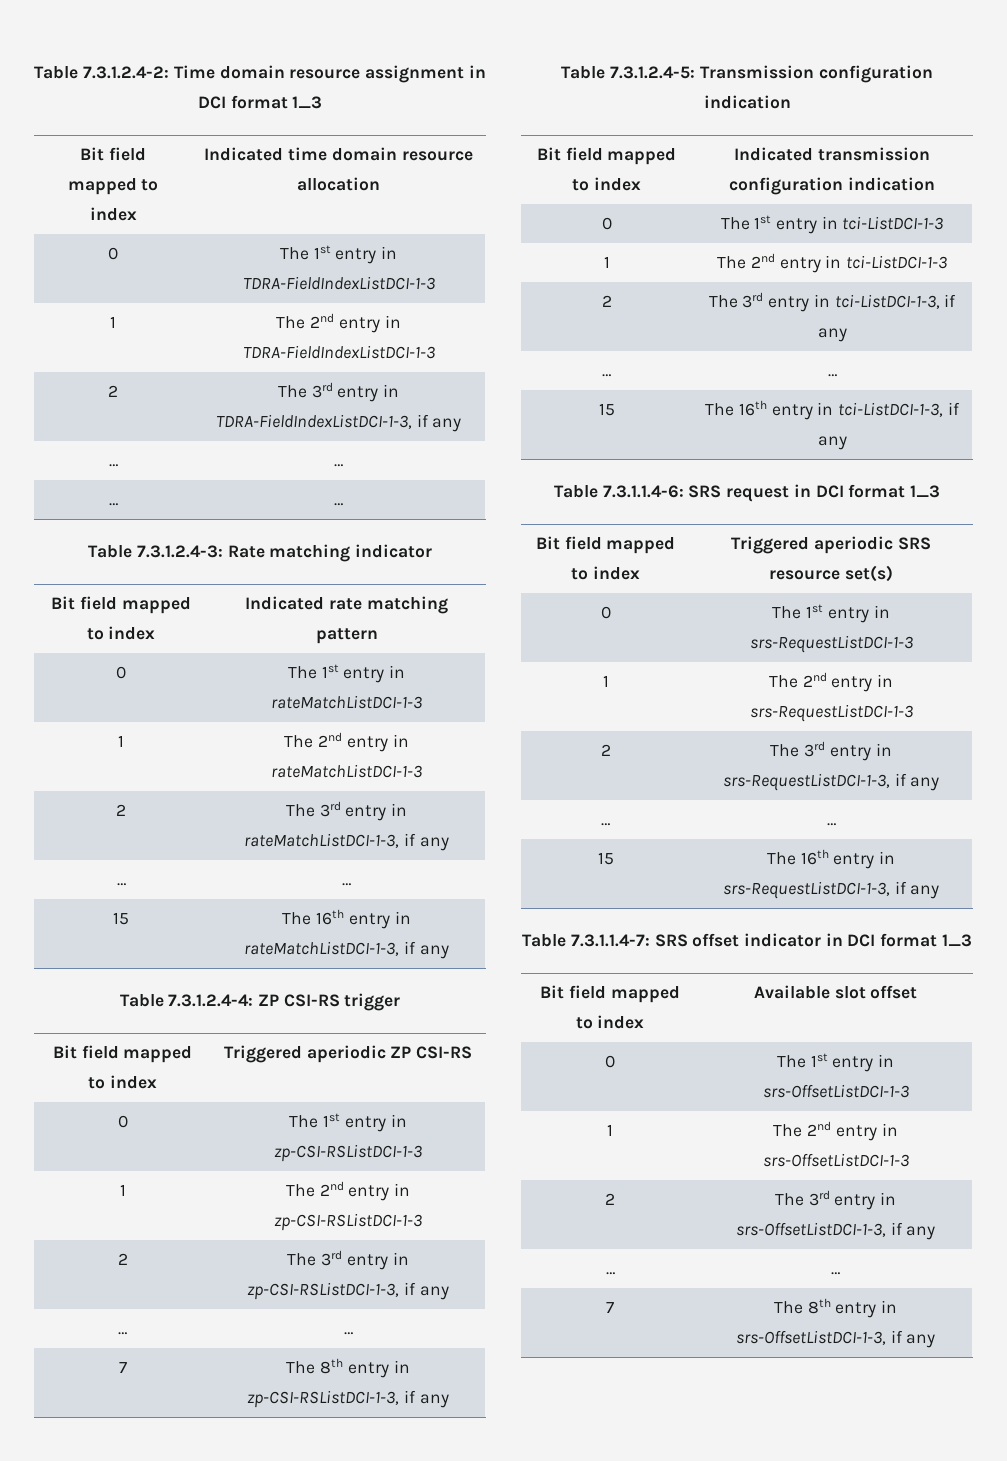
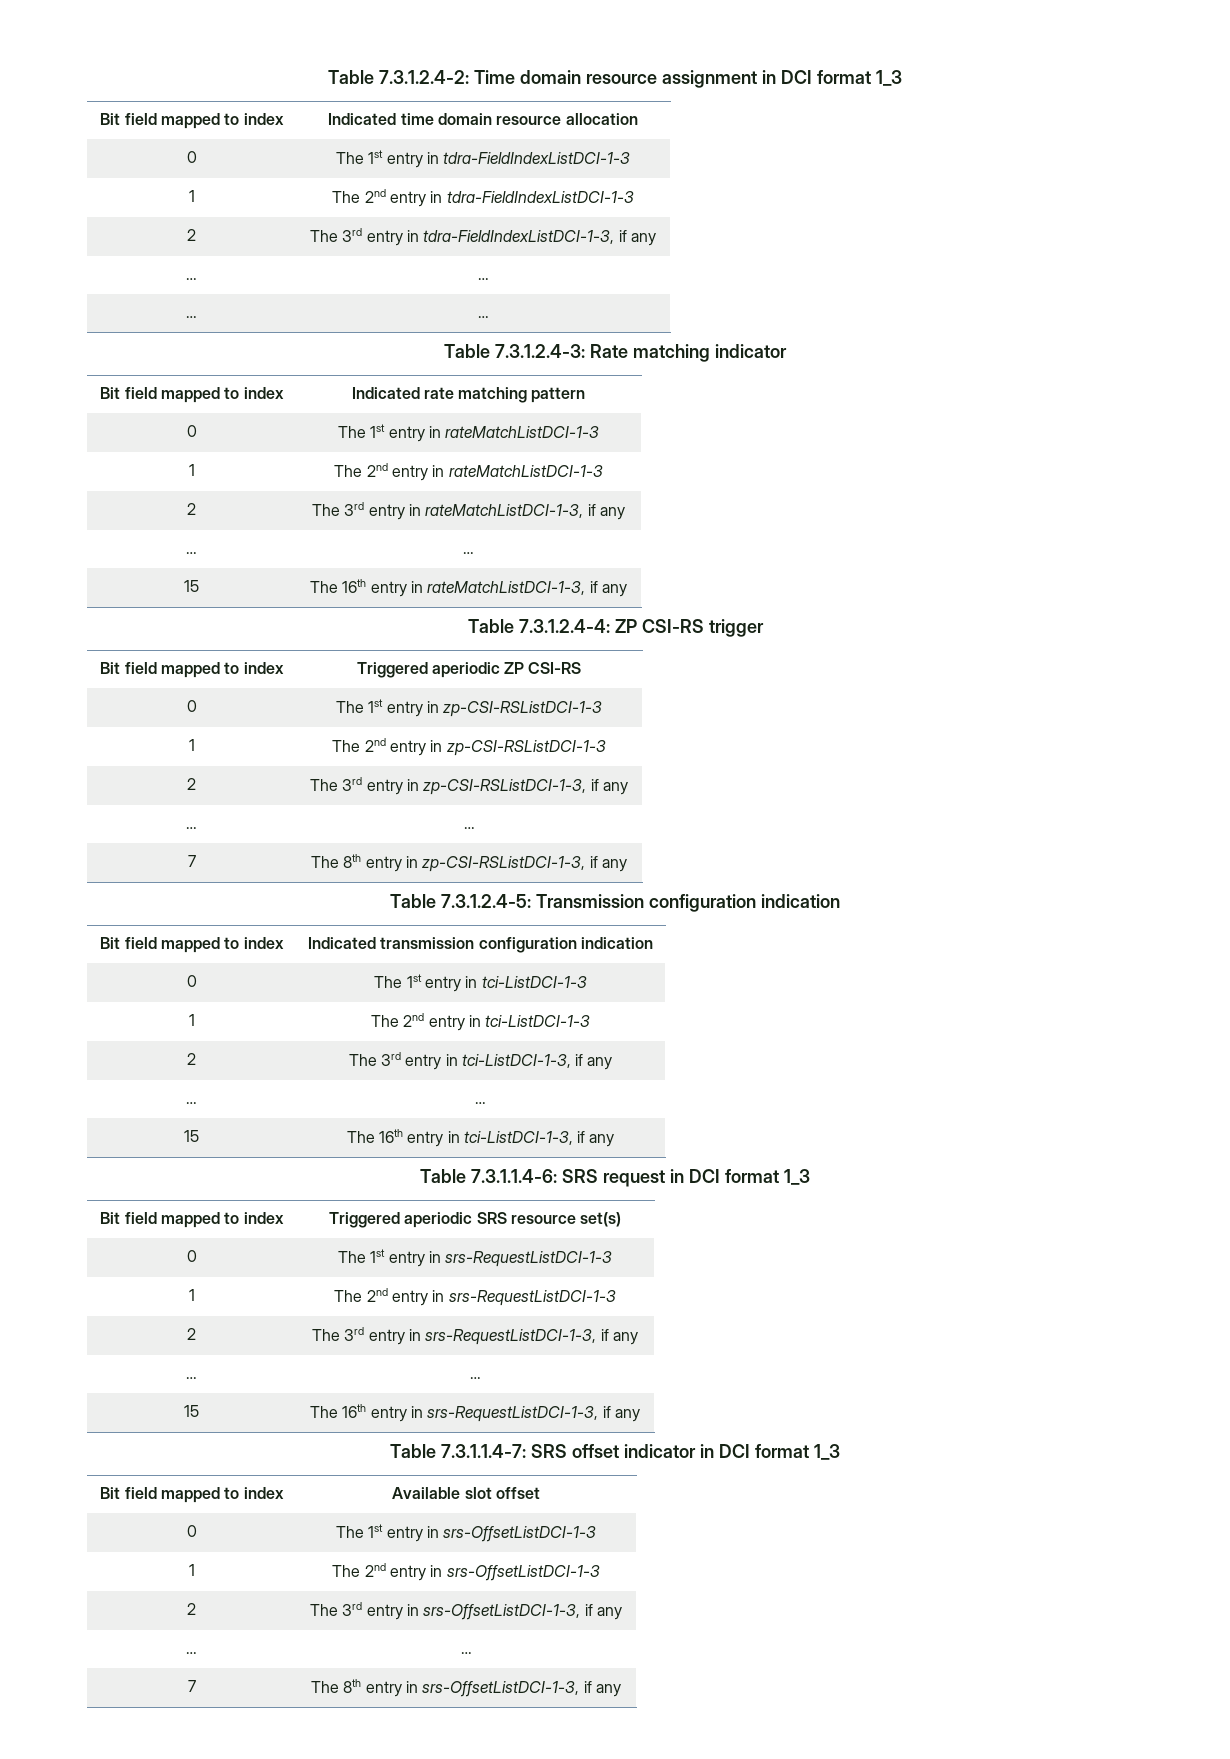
[242,276,435,290] [110,316,116,328] [276,313,401,333] [242,345,435,359] [108,385,118,397] [277,382,400,402] [215,414,412,429] TDRA-FieldIndexListDCI-1-3 // 1 | The 2nd entry in TDRA-FieldIndexListDCI-1-3 // 2 | The 3rd entry in TDRA-FieldIndexListDCI-1-3, -> [443,152,631,164] [188,190,195,202] [332,189,634,207] [187,229,196,241] [310,228,615,246] tdra-FieldIndexListDCI-1-3 // 1 | The 2nd entry in tdra-FieldIndexListDCI-1-3 // 2 | The 3rd entry in tdra-FieldIndexListDCI-1-3,

